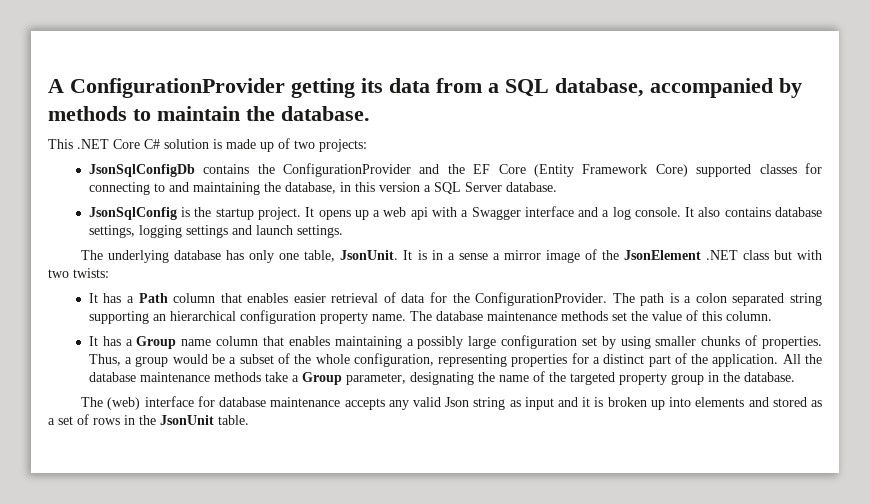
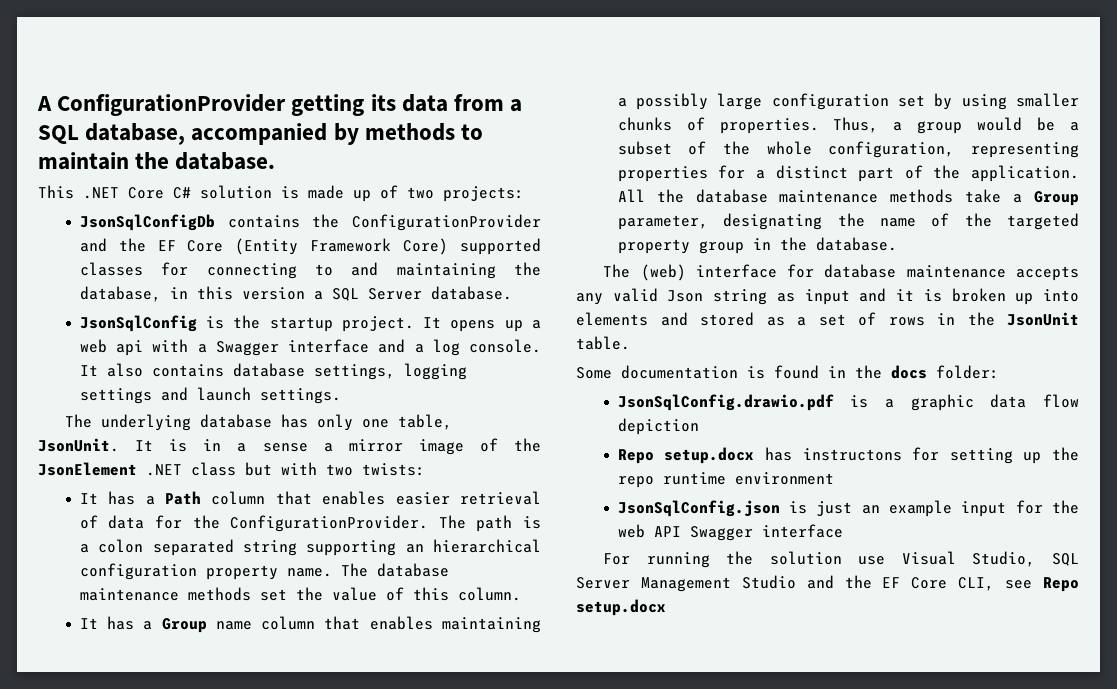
(249, 420) none -> [576,365,999,379] [617,394,1079,411] [617,418,699,435] [617,447,1079,464] [617,472,834,488] [617,500,1079,517] [617,524,843,541] [603,551,1079,568] [576,575,1079,592] [576,599,666,616] // Some documentation is found in the docs folder: // JsonSqlConfig.drawio.pdf is a graphic data flow depiction // Repo setup.docx has instructons for setting up the repo runtime environment // JsonSqlConfig.json is just an example input for the web API Swagger interface // For running the solution use Visual Studio, SQL Server Management Studio and the EF Core CLI, see Repo setup.docx

